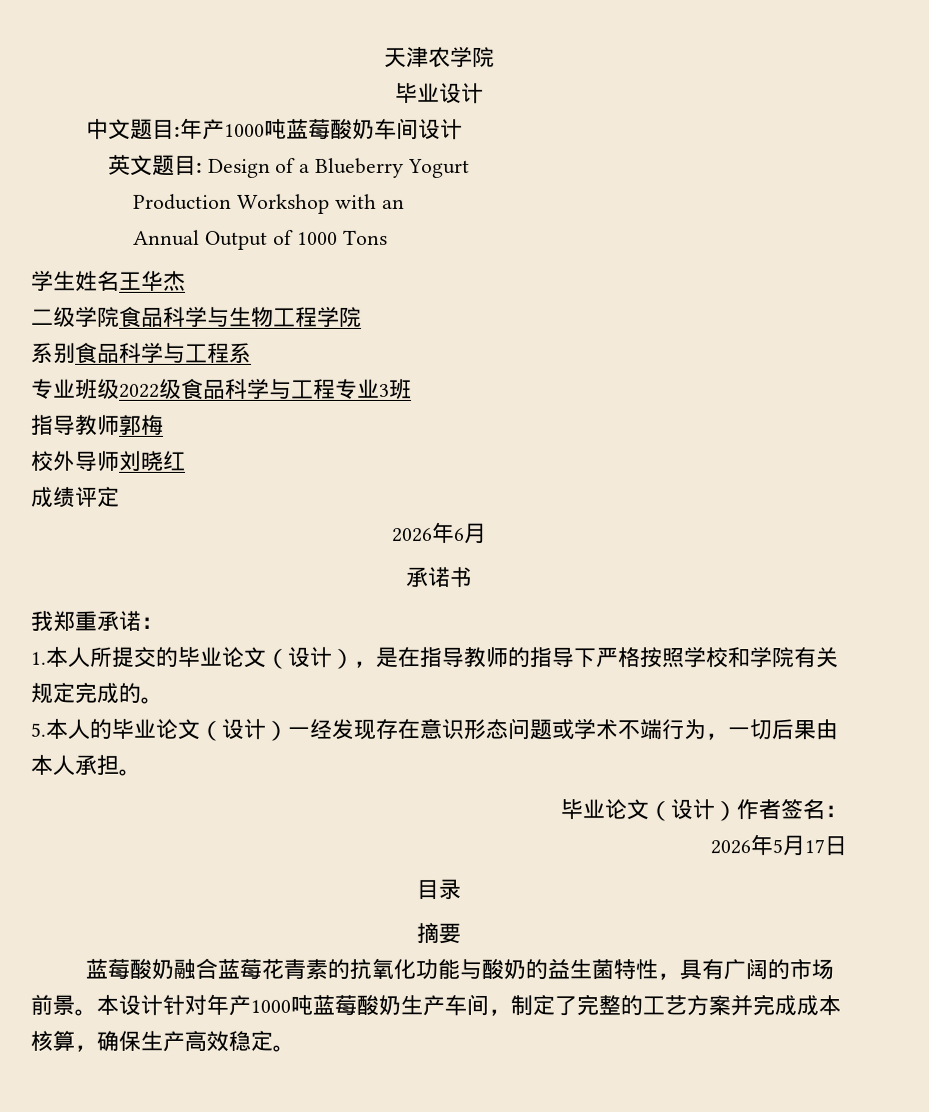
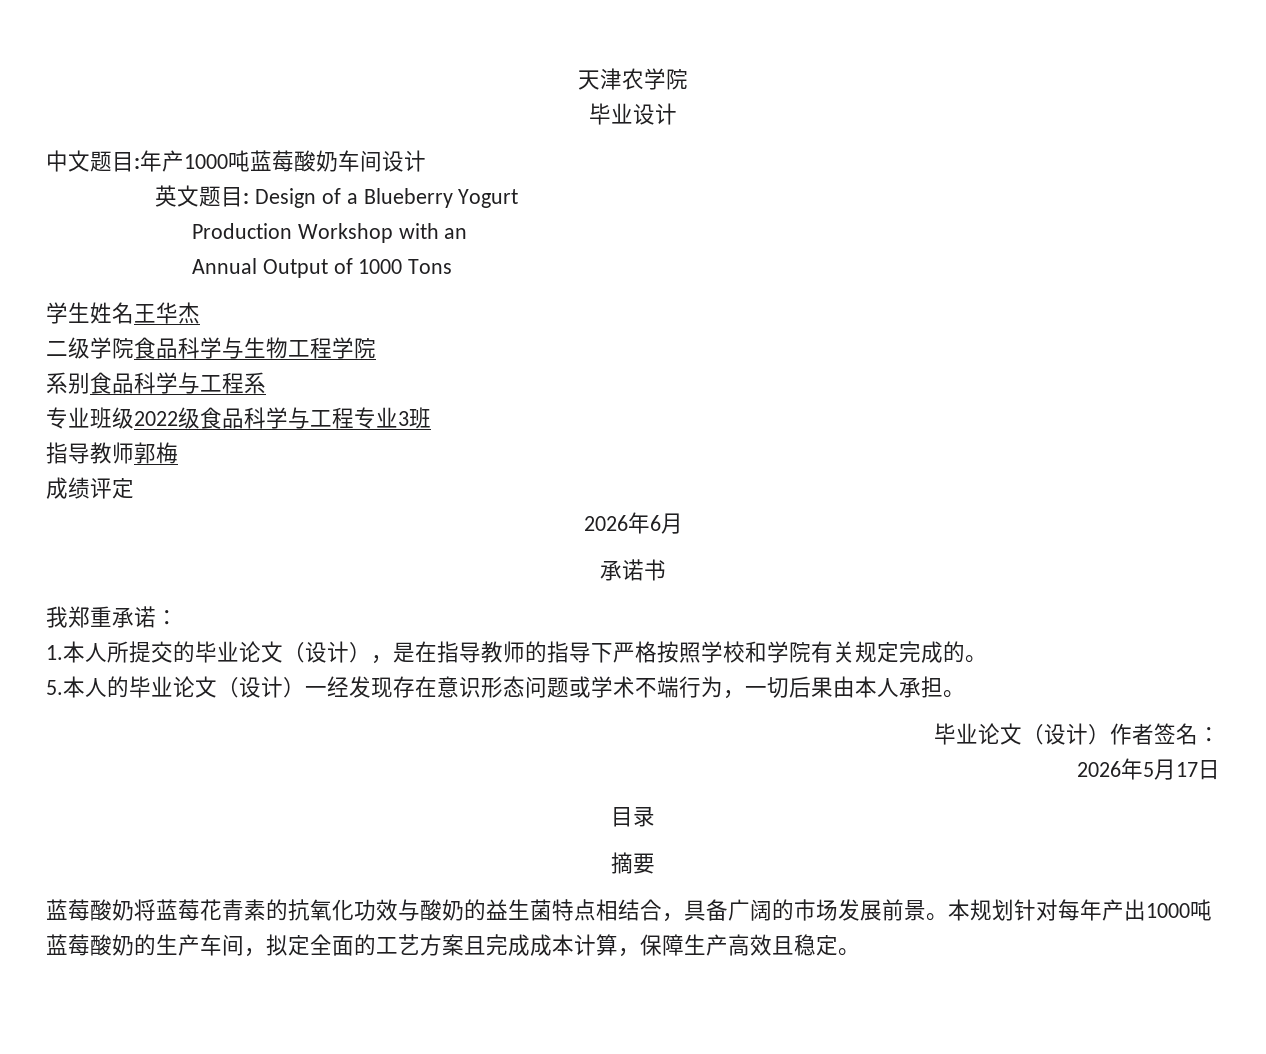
[31,450,186,472] // 校外导师刘晓红 -> (178, 453) none
[173,957,219,980] 融合 -> [134,899,156,921] 将
[437,958,461,979] 能 -> [376,899,398,921] 效
[635,959,725,981] 性，具有 -> [574,899,728,922] 点相结合，具备
(835, 969) none -> [838,899,882,921] 发展
[118,993,401,1016] 设计针对年产1000吨蓝莓酸奶 -> [970,899,1212,921] [46,934,156,956] 规划针对每年产出1000吨蓝莓酸奶的
[510,994,621,1017] 制定了完整 -> [266,934,354,956] 拟定全面
[730,995,753,1017] 并 -> [464,936,486,955] 且
[30,1030,141,1052] 核算，确保 -> [574,934,684,957] 计算，保障
(229, 1041) none -> [772,936,794,955] 且

